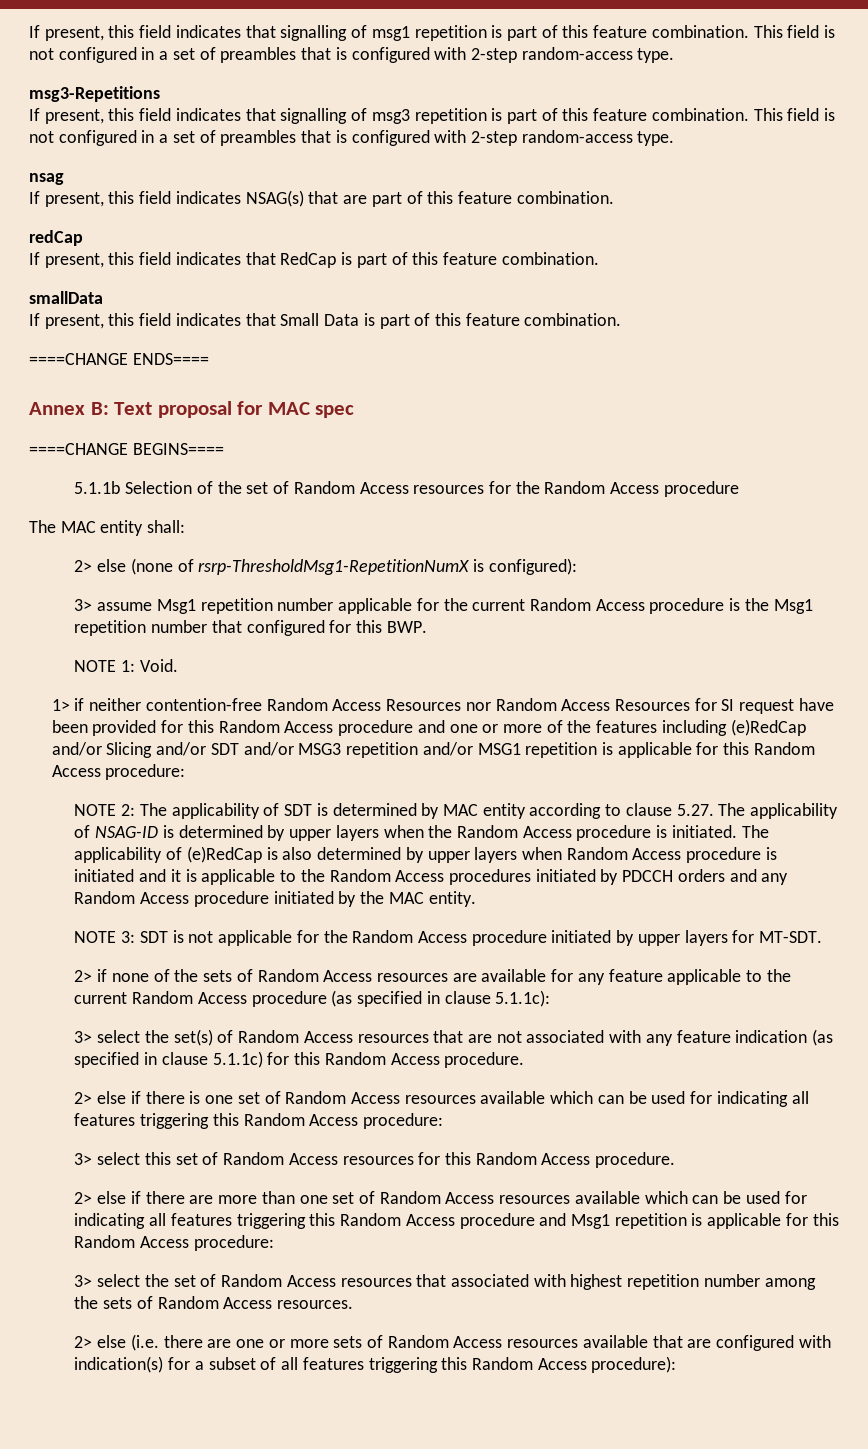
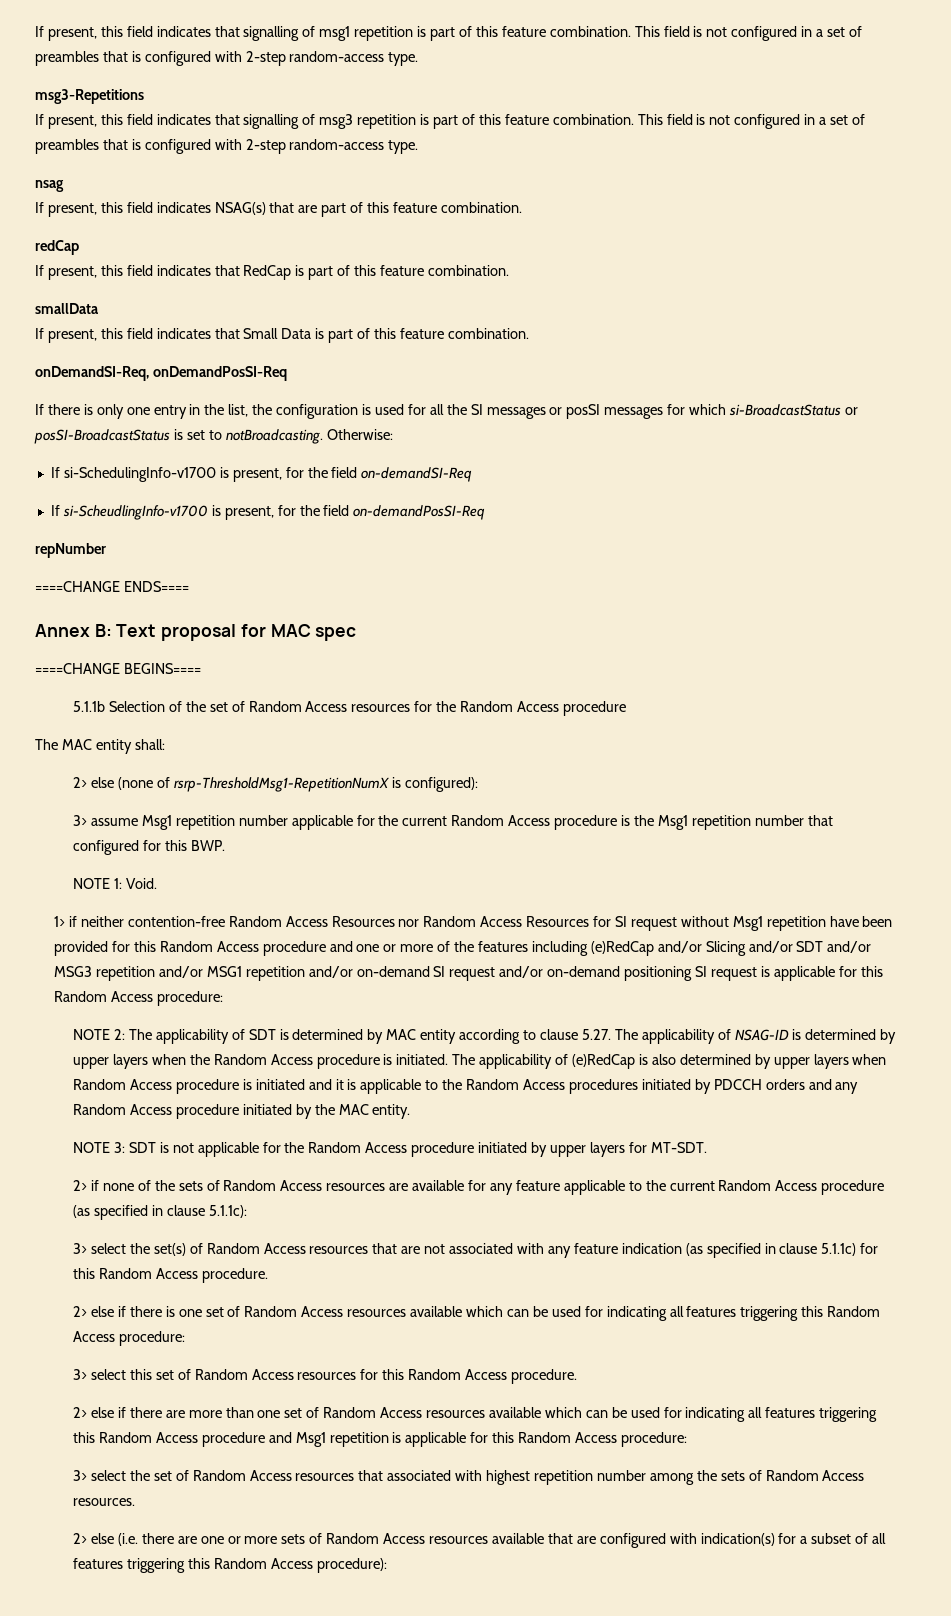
(622, 319) none -> [35,366,287,381] [35,404,858,419] [34,429,393,444] [50,467,473,482] [50,505,486,520] [35,543,106,558] // onDemandSI-Req, onDemandPosSI-Req // If there is only one entry in the list, the configuration is used for all the SI messages or posSI messages for which si-BroadcastStatus or posSI-BroadcastStatus is set to notBroadcasting. Otherwise: // If si-SchedulingInfo-v1700 is present, for the field on-demandSI-Req // If si-ScheudlingInfo-v1700 is present, for the field on-demandPosSI-Req // repNumber
(795, 706) none -> [680,916,826,931] without Msg1 repetition
(598, 750) none -> [308,966,757,981] and/or on-demand SI request and/or on-demand positioning SI request

